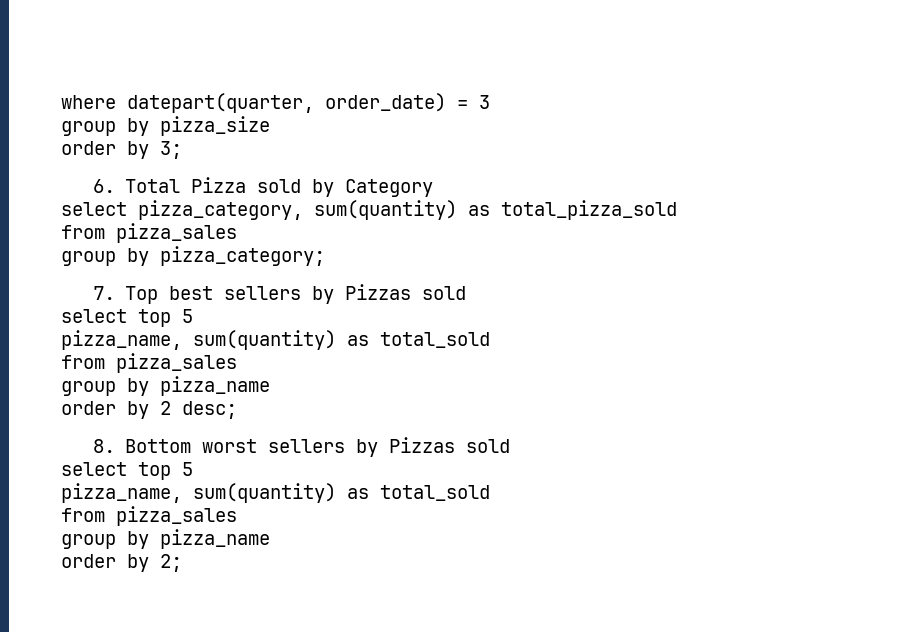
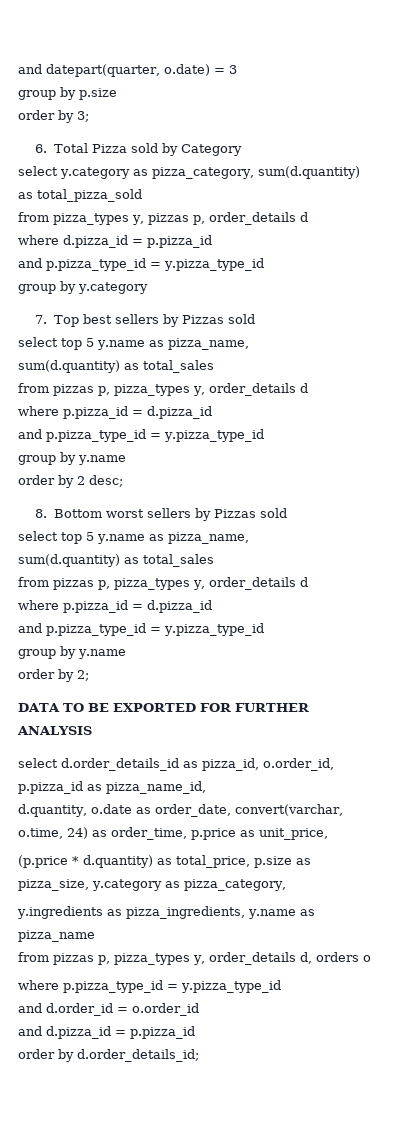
[61,93,446,113] where datepart(quarter, order_date) -> [18,64,210,77] and datepart(quarter, o.date)
[160,116,270,136] pizza_size -> [79,88,117,100] p.size
[138,200,457,220] pizza_category, sum(quantity) -> [60,166,360,179] y.category as pizza_category, sum(d.quantity)
[116,223,237,243] [61,246,325,266] pizza_sales // group by pizza_category; -> [53,212,308,225] [18,235,212,248] [18,258,264,271] [18,281,148,294] pizza_types y, pizzas p, order_details d // where d.pizza_id = p.pizza_id // and p.pizza_type_id = y.pizza_type_id // group by y.category
[61,330,490,350] [61,353,237,373] [61,376,270,396] // pizza_name, sum(quantity) as total_sold // from pizza_sales // group by pizza_name -> [97,338,249,350] [18,360,214,373] [18,383,308,396] [18,406,212,419] [18,429,264,442] [18,452,126,465] y.name as pizza_name, // sum(d.quantity) as total_sales // from pizzas p, pizza_types y, order_details d // where p.pizza_id = d.pizza_id // and p.pizza_type_id = y.pizza_type_id // group by y.name
[61,483,490,503] [61,506,237,526] [61,529,270,549] // pizza_name, sum(quantity) as total_sold // from pizza_sales // group by pizza_name -> [97,532,249,544] [18,554,214,567] [18,577,308,590] [18,600,212,613] [18,623,264,636] [18,646,126,659] y.name as pizza_name, // sum(d.quantity) as total_sales // from pizzas p, pizza_types y, order_details d // where p.pizza_id = d.pizza_id // and p.pizza_type_id = y.pizza_type_id // group by y.name
(182, 563) none -> [18,703,309,712] [17,726,92,735] [18,758,334,771] [18,781,206,794] [18,804,343,817] [18,827,328,840] [18,855,311,868] [18,879,286,891] [17,906,315,919] [18,930,95,942] [18,952,371,965] [18,980,281,993] [18,1003,199,1016] [18,1026,195,1039] [18,1049,199,1062] // DATA TO BE EXPORTED FOR FURTHER ANALYSIS // select d.order_details_id as pizza_id, o.order_id, p.pizza_id as pizza_name_id, // d.quantity, o.date as order_date, convert(varchar, o.time, 24) as order_time, p.price as unit_price, // (p.price * d.quantity) as total_price, p.size as pizza_size, y.category as pizza_category, // y.ingredients as pizza_ingredients, y.name as pizza_name // from pizzas p, pizza_types y, order_details d, orders o // where p.pizza_type_id = y.pizza_type_id // and d.order_id = o.order_id // and d.pizza_id = p.pizza_id // order by d.order_details_id;

